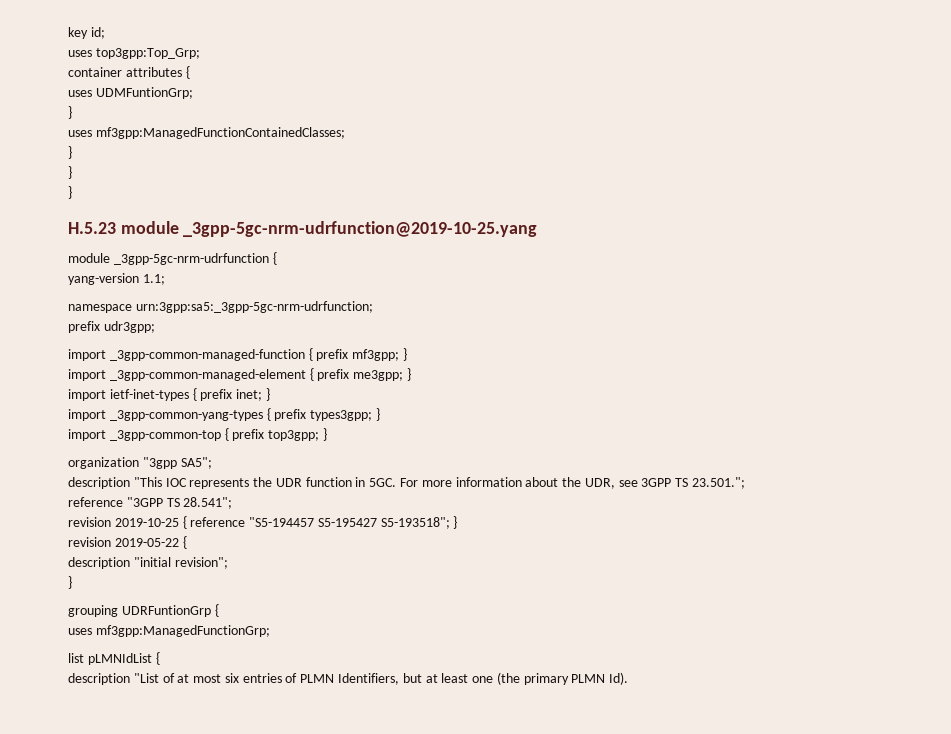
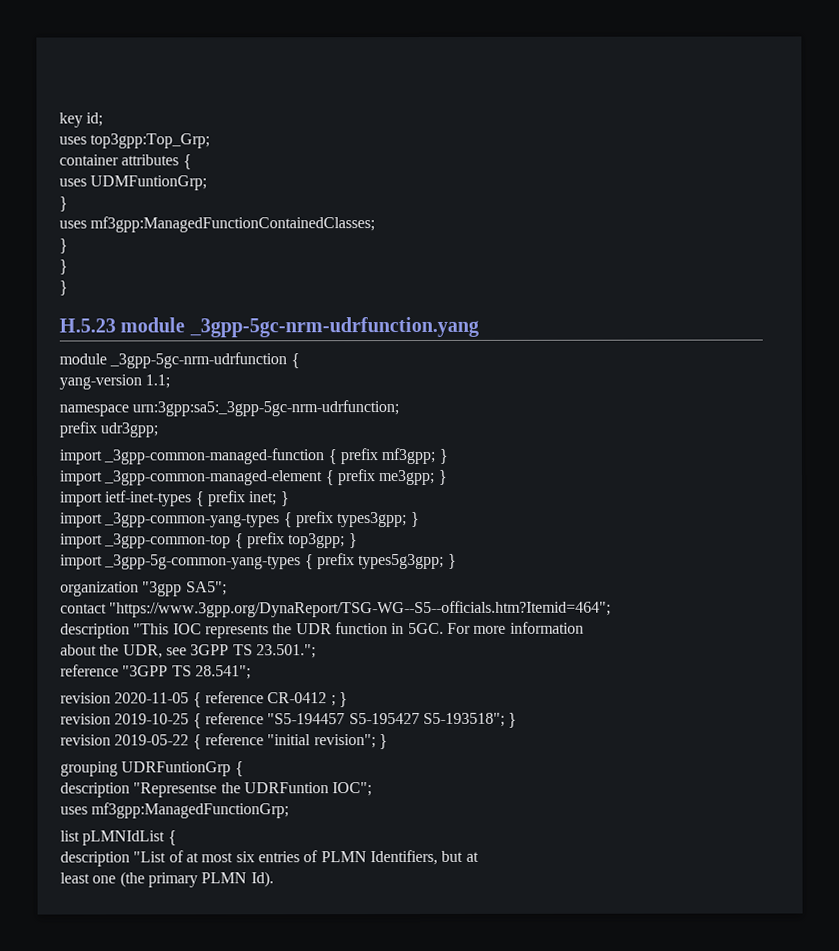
[183,221,538,237] _3gpp-5gc-nrm-udrfunction@2019-10-25.yang -> [188,316,479,338] _3gpp-5gc-nrm-udrfunction.yang
(327, 434) none -> [60,553,457,570] // import _3gpp-5g-common-yang-types { prefix types5g3gpp; }
(212, 463) none -> [60,600,612,618] // contact "https://www.3gpp.org/DynaReport/TSG-WG--S5--officials.htm?Itemid=464";
(522, 482) none -> (584, 627) //
(233, 503) none -> [60,691,348,708] // revision 2020-11-05 { reference CR-0412 ; }
[68,557,130,569] // description -> [204,733,264,746] reference
(228, 563) // -> (376, 741) none
(219, 610) none -> [60,782,373,798] // description "Representse the UDRFuntion IOC";
(438, 678) none -> (479, 856) //

